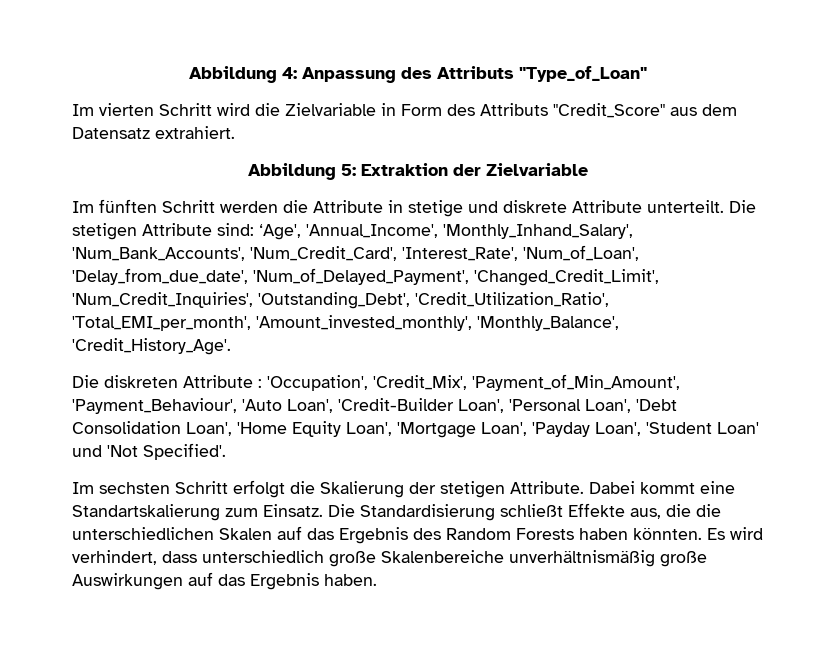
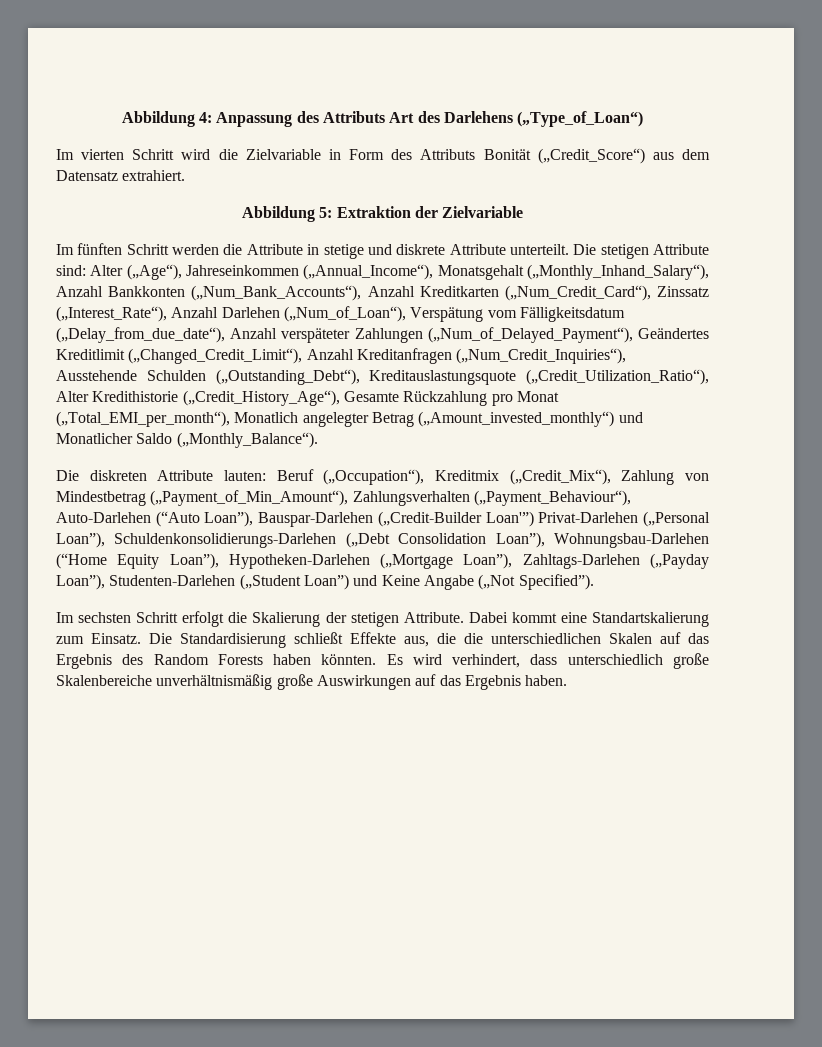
[518,66,647,82] "Type_of_Loan" -> [389,111,644,127] Art des Darlehens („Type_of_Loan“)
[553,103,665,118] "Credit_Score" -> [483,148,645,164] Bonität („Credit_Score“)
[259,224,633,240] [72,245,639,261] [72,268,659,286] [72,292,609,309] [72,315,619,331] [72,338,231,355] [72,374,680,391] [72,398,677,414] [72,421,759,438] [72,443,226,460] ‘Age', 'Annual_Income', 'Monthly_Inhand_Salary', 'Num_Bank_Accounts', 'Num_Credit_Card', 'Interest_Rate', 'Num_of_Loan', 'Delay_from_due_date', 'Num_of_Delayed_Payment', 'Changed_Credit_Limit', 'Num_Credit_Inquiries', 'Outstanding_Debt', 'Credit_Utilization_Ratio', 'Total_EMI_per_month', 'Amount_invested_monthly', 'Monthly_Balance', 'Credit_History_Age'. // Die diskreten Attribute : 'Occupation', 'Credit_Mix', 'Payment_of_Min_Amount', 'Payment_Behaviour', 'Auto Loan', 'Credit-Builder Loan', 'Personal Loan', 'Debt Consolidation Loan', 'Home Equity Loan', 'Mortgage Loan', 'Payday Loan', 'Student Loan' und 'Not Specified'. -> [90,264,709,280] [56,285,710,301] [56,306,625,322] [56,327,709,343] [56,348,627,364] [56,369,709,385] [56,390,559,406] [56,411,643,427] [56,432,318,448] [56,469,709,485] [56,490,631,506] [56,511,710,527] [56,532,709,548] [56,553,709,569] [56,574,594,590] Alter („Age“), Jahreseinkommen („Annual_Income“), Monatsgehalt („Monthly_Inhand_Salary“), Anzahl Bankkonten („Num_Bank_Accounts“), Anzahl Kreditkarten („Num_Credit_Card“), Zinssatz („Interest_Rate“), Anzahl Darlehen („Num_of_Loan“), Verspätung vom Fälligkeitsdatum („Delay_from_due_date“), Anzahl verspäteter Zahlungen („Num_of_Delayed_Payment“), Geändertes Kreditlimit („Changed_Credit_Limit“), Anzahl Kreditanfragen („Num_Credit_Inquiries“), Ausstehende Schulden („Outstanding_Debt“), Kreditauslastungsquote („Credit_Utilization_Ratio“), Alter Kredithistorie („Credit_History_Age“), Gesamte Rückzahlung pro Monat („Total_EMI_per_month“), Monatlich angelegter Betrag („Amount_invested_monthly“) und Monatlicher Saldo („Monthly_Balance“). // Die diskreten Attribute lauten: Beruf („Occupation“), Kreditmix („Credit_Mix“), Zahlung von Mindestbetrag („Payment_of_Min_Amount“), Zahlungsverhalten („Payment_Behaviour“), Auto-Darlehen (“Auto Loan”), Bauspar-Darlehen („Credit-Builder Loan'”) Privat-Darlehen („Personal Loan”), Schuldenkonsolidierungs-Darlehen („Debt Consolidation Loan”), Wohnungsbau-Darlehen (“Home Equity Loan”), Hypotheken-Darlehen („Mortgage Loan”), Zahltags-Darlehen („Payday Loan”), Studenten-Darlehen („Student Loan”) und Keine Angabe („Not Specified”).

